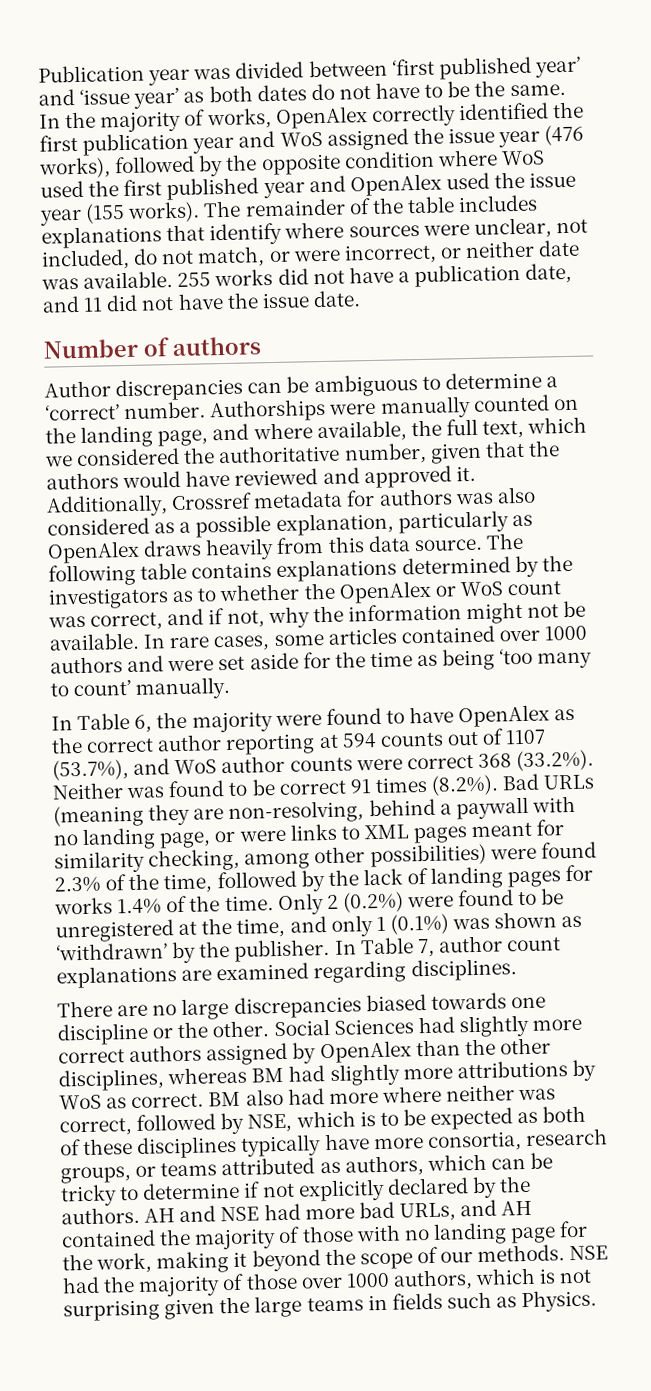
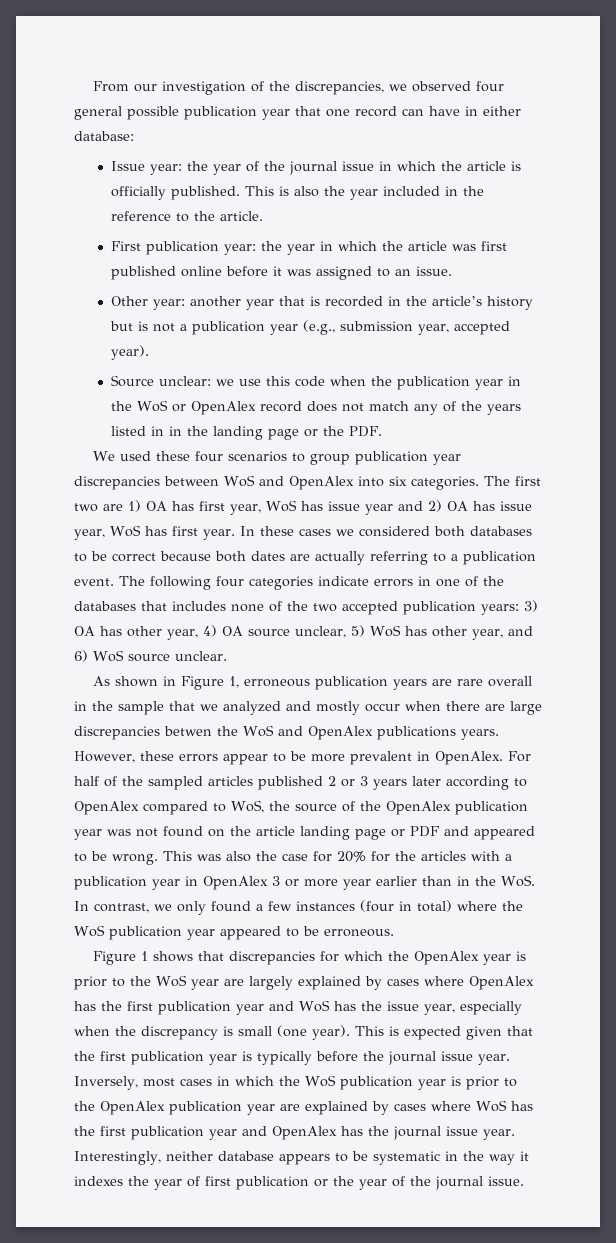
[38,56,581,86] [38,80,566,109] [39,102,549,133] Publication year was divided between ‘first published year’ and ‘issue year’ as both dates do not have to be the same. In the majority of works, OpenAlex correctly identified -> [93,81,505,95] [74,106,521,120] [74,131,134,141] [111,161,522,175] [111,186,485,200] [111,211,264,222] [111,241,508,255] [111,266,453,280] [111,296,534,310] [110,320,511,335] [111,345,150,360] [111,375,522,390] [111,400,522,415] [111,426,383,440] [93,451,462,465] [74,475,541,490] [74,500,532,515] [74,525,532,540] [74,551,536,565] [74,576,504,590] [74,600,538,615] [74,625,533,640] [74,650,227,662] [93,676,533,690] [74,701,542,715] [74,725,499,740] [74,751,531,765] [74,776,527,790] [74,800,528,815] [74,826,535,840] [74,851,512,865] [74,875,535,890] [74,900,523,915] [74,925,394,940] [93,951,527,965] [74,975,534,990] [74,1001,96,1011] From our investigation of the discrepancies, we observed four general possible publication year that one record can have in either database: // Issue year: the year of the journal issue in which the article is officially published. This is also the year included in the reference to the article. // First publication year: the year in which the article was first published online before it was assigned to an issue. // Other year: another year that is recorded in the article’s history but is not a publication year (e.g., submission year, accepted year). // Source unclear: we use this code when the publication year in the WoS or OpenAlex record does not match any of the years listed in in the landing page or the PDF. // We used these four scenarios to group publication year discrepancies between WoS and OpenAlex into six categories. The first two are 1) OA has first year, WoS has issue year and 2) OA has issue year, WoS has first year. In these cases we considered both databases to be correct because both dates are actually referring to a publication event. The following four categories indicate errors in one of the databases that includes none of the two accepted publication years: 3) OA has other year, 4) OA source unclear, 5) WoS has other year, and 6) WoS source unclear. // As shown in Figure 1, erroneous publication years are rare overall in the sample that we analyzed and mostly occur when there are large discrepancies betwen the WoS and OpenAlex publications years. However, these errors appear to be more prevalent in OpenAlex. For half of the sampled articles published 2 or 3 years later according to OpenAlex compared to WoS, the source of the OpenAlex publication year was not found on the article landing page or PDF and appeared to be wrong. This was also the case for 20% for the articles with a publication year in OpenAlex 3 or more year earlier than in the WoS. In contrast, we only found a few instances (four in total) where the WoS publication year appeared to be erroneous. // Figure 1 shows that discrepancies for which the OpenAlex year is prior to the WoS year are largely explained by cases where OpenAlex has
[326,124,585,151] [38,150,435,179] assigned the issue year (476 works), followed by the opposite condition -> [333,1001,522,1015] [74,1025,533,1040] [74,1051,510,1065] [74,1075,517,1090] [74,1101,426,1115] has the issue year, especially when the discrepancy is small (one year). This is expected given that the first publication year is typically before the journal issue year. Inversely, most cases in which the WoS publication year is prior to the OpenAlex publication year are explained by cases
[40,177,260,201] used the first published -> [510,1101,533,1111] [74,1126,204,1140] has the first publication
[445,171,577,190] [40,194,539,226] [41,217,588,249] [41,239,581,271] [41,262,573,290] [42,290,361,313] [43,336,262,359] [44,371,558,402] [45,394,579,423] [45,416,588,448] [45,440,560,467] [46,465,476,490] [46,486,536,518] [47,510,533,538] [47,532,524,564] [48,554,573,587] [48,580,562,610] [48,600,587,631] [49,625,588,652] [50,648,593,674] [50,676,232,700] [51,704,576,733] [51,728,547,756] [52,749,595,781] [52,773,595,800] [53,795,576,828] [53,819,565,850] [54,841,597,874] [54,864,594,894] [54,888,565,916] [55,911,583,943] [56,935,562,964] [56,958,517,989] [57,992,546,1021] [57,1014,583,1046] [58,1037,551,1066] [58,1059,596,1092] [59,1084,557,1110] [59,1105,587,1137] [60,1128,608,1159] [60,1152,554,1184] [60,1175,532,1207] [61,1199,533,1225] [61,1220,589,1250] [62,1244,609,1274] [62,1267,593,1297] [63,1289,598,1322] used the issue year (155 works). The remainder of the table includes explanations that identify where sources were unclear, not included, do not match, or were incorrect, or neither date was available. 255 works did not have a publication date, and 11 did not have the issue date. // Number of authors // Author discrepancies can be ambiguous to determine a ‘correct’ number. Authorships were manually counted on the landing page, and where available, the full text, which we considered the authoritative number, given that the authors would have reviewed and approved it. Additionally, Crossref metadata for authors was also considered as a possible explanation, particularly as OpenAlex draws heavily from this data source. The following table contains explanations determined by the investigators as to whether the OpenAlex or WoS count was correct, and if not, why the information might not be available. In rare cases, some articles contained over 1000 authors and were set aside for the time as being ‘too many to count’ manually. // In Table 6, the majority were found to have OpenAlex as the correct author reporting at 594 counts out of 1107 (53.7%), and WoS author counts were correct 368 (33.2%). Neither was found to be correct 91 times (8.2%). Bad URLs (meaning they are non-resolving, behind a paywall with no landing page, or were links to XML pages meant for similarity checking, among other possibilities) were found 2.3% of the time, followed by the lack of landing pages for works 1.4% of the time. Only 2 (0.2%) were found to be unregistered at the time, and only 1 (0.1%) was shown as ‘withdrawn’ by the publisher. In Table 7, author count explanations are examined regarding disciplines. // There are no large discrepancies biased towards one discipline or the other. Social Sciences had slightly more correct authors assigned by OpenAlex than the other disciplines, whereas BM had slightly more attributions by WoS as correct. BM also had more where neither was correct, followed by NSE, which is to be expected as both of these disciplines typically have more consortia, research groups, or teams attributed as authors, which can be tricky to determine if not explicitly declared by the authors. AH and NSE had more bad URLs, and AH contained the majority of those with no landing page for the work, making it beyond the scope of our methods. NSE had the majority of those over 1000 authors, which is not surprising given the large teams in fields such as Physics. -> [341,1126,515,1140] [74,1151,529,1165] [74,1176,524,1190] has the journal issue year. Interestingly, neither database appears to be systematic in the way it indexes the year of first publication or the year of the journal issue.

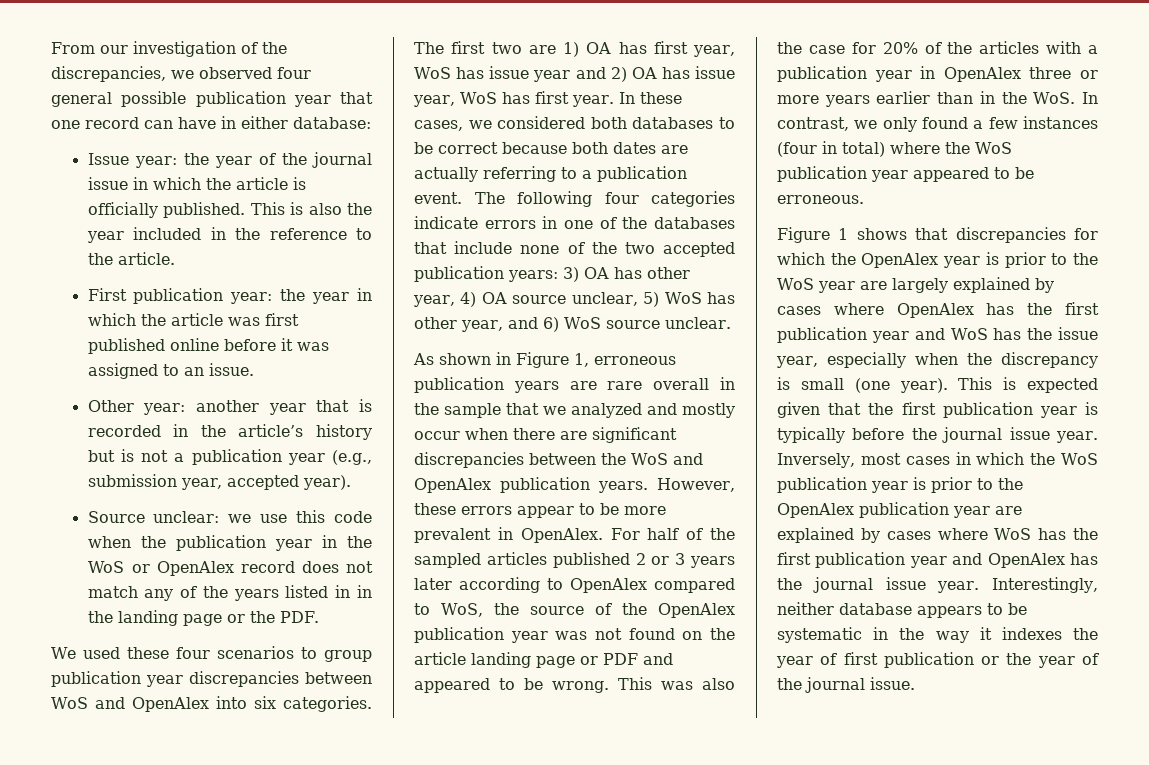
[298,528,331,536] cases -> [414,120,463,131] cases,
[172,601,226,611] includes -> [454,241,513,254] include
[510,701,542,715] [74,726,212,740] large discrepancies betwen -> [592,427,677,443] [414,452,596,468] significant discrepancies between
[376,726,456,740] publications -> [500,477,591,493] publication
[371,851,390,862] for -> [924,42,942,54] of
[272,876,280,886] 3 -> [1029,67,1072,79] three
[343,879,371,890] year -> [824,95,870,107] years

